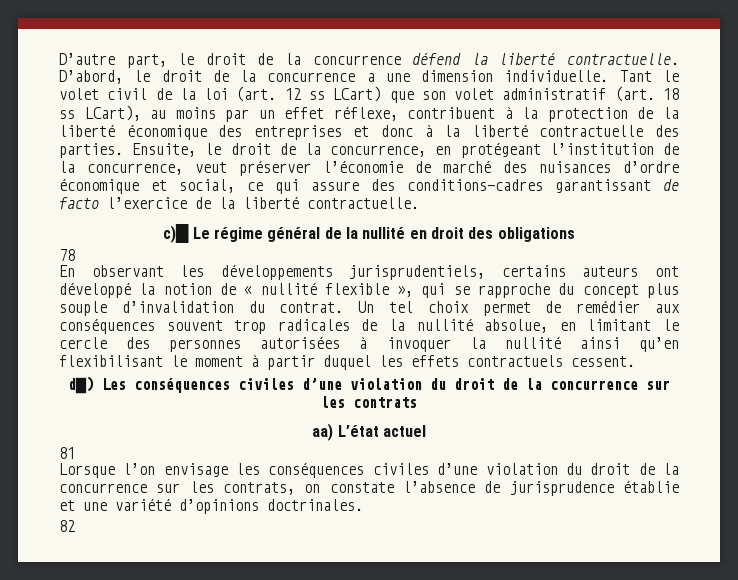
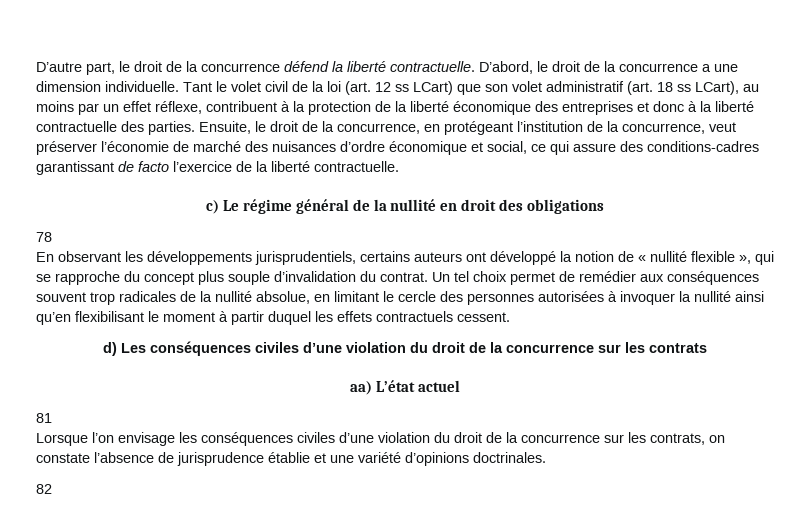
[163,223,190,243] c)█ -> [205,200,219,214] c)
[68,376,94,394] d█) -> [103,342,117,356] d)

